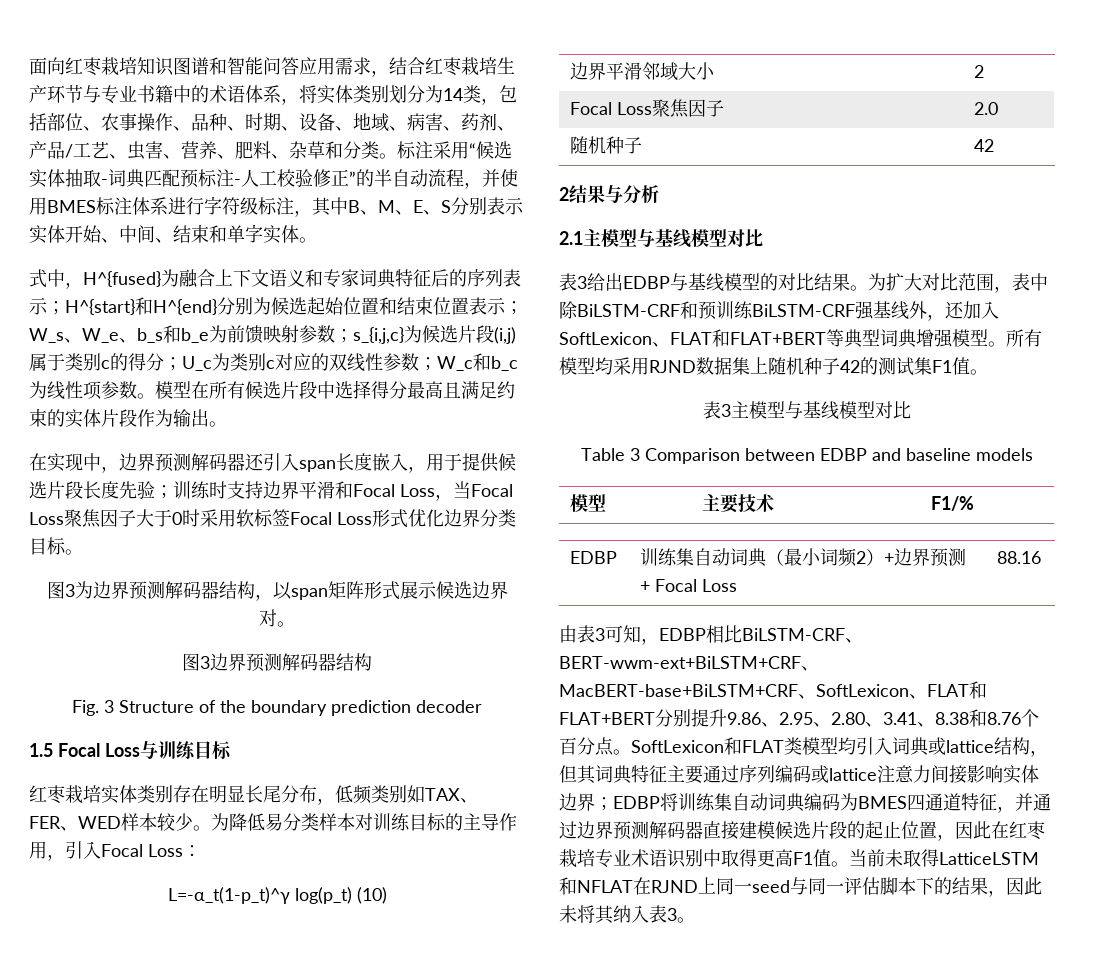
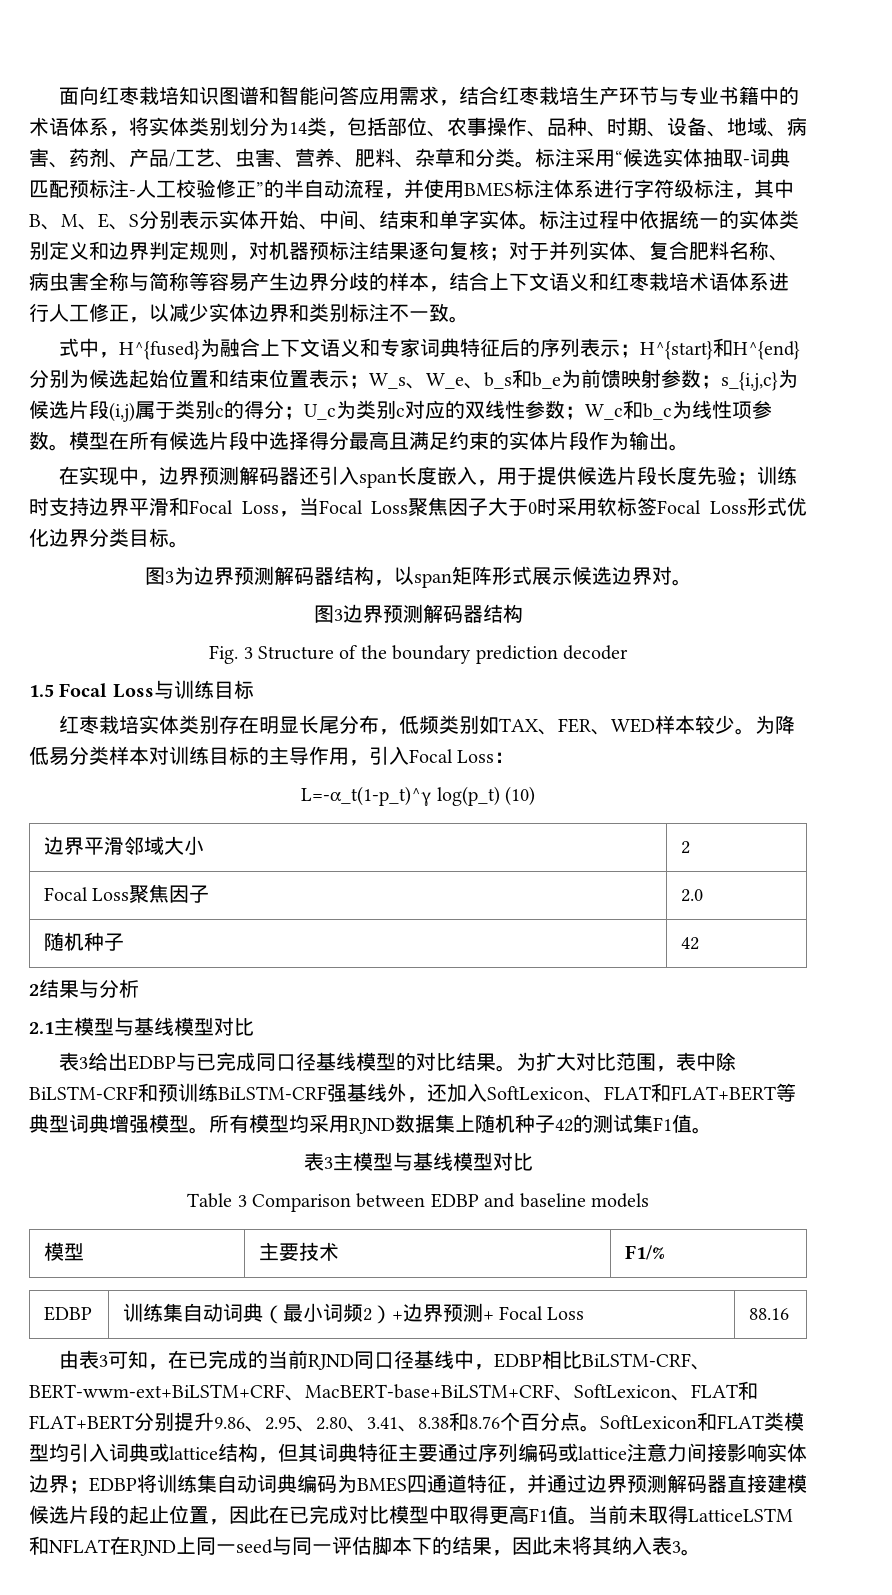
(317, 240) none -> [539,210,799,229] [29,241,789,261] [29,272,789,292] [29,303,469,323] 标注过程中依据统一的实体类别定义和边界判定规则，对机器预标注结果逐句复核；对于并列实体、复合肥料名称、病虫害全称与简称等容易产生边界分歧的样本，结合上下文语义和红枣栽培术语体系进行人工修正，以减少实体边界和类别标注不一致。
(688, 282) none -> [196,1052,317,1071] 已完成同口径
(659, 641) none -> [168,1350,495,1370] 在已完成的当前RJND同口径基线中，
[1009,821,1045,840] [559,849,703,868] 红枣栽培专业术语识别 -> [289,1505,429,1524] 已完成对比模型

